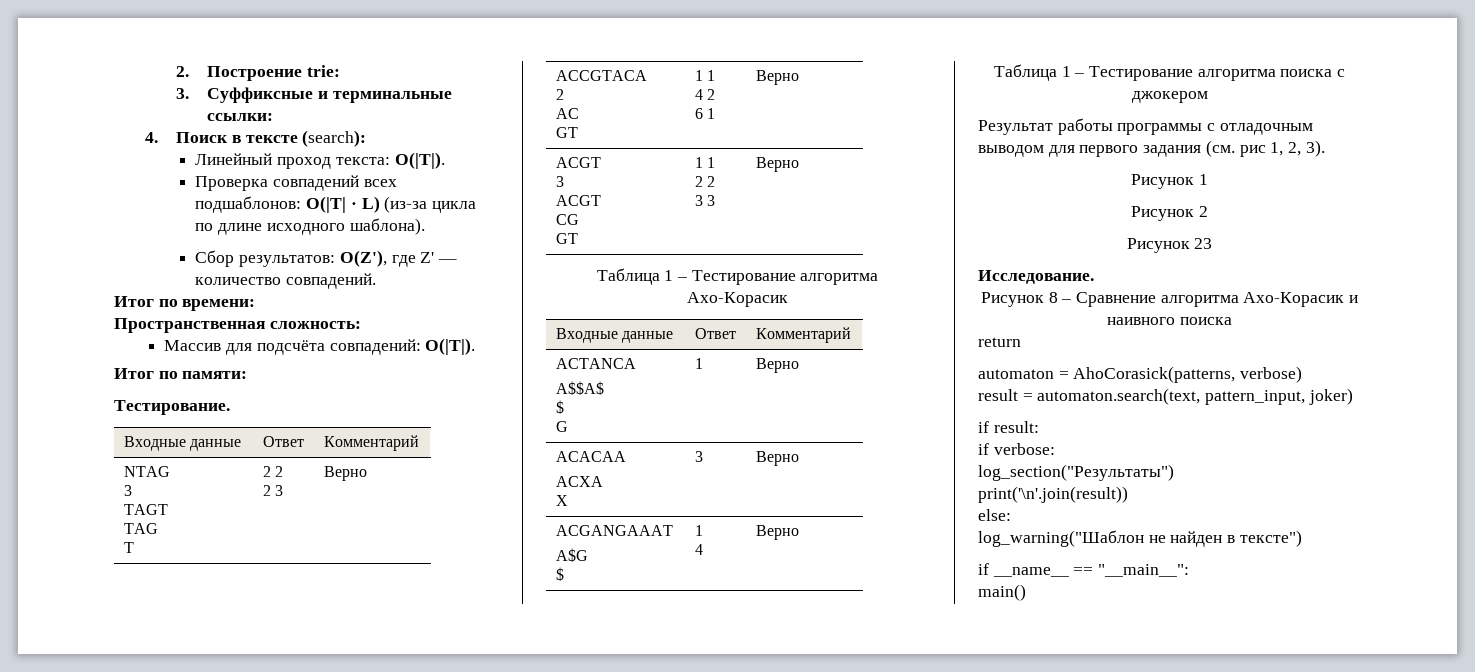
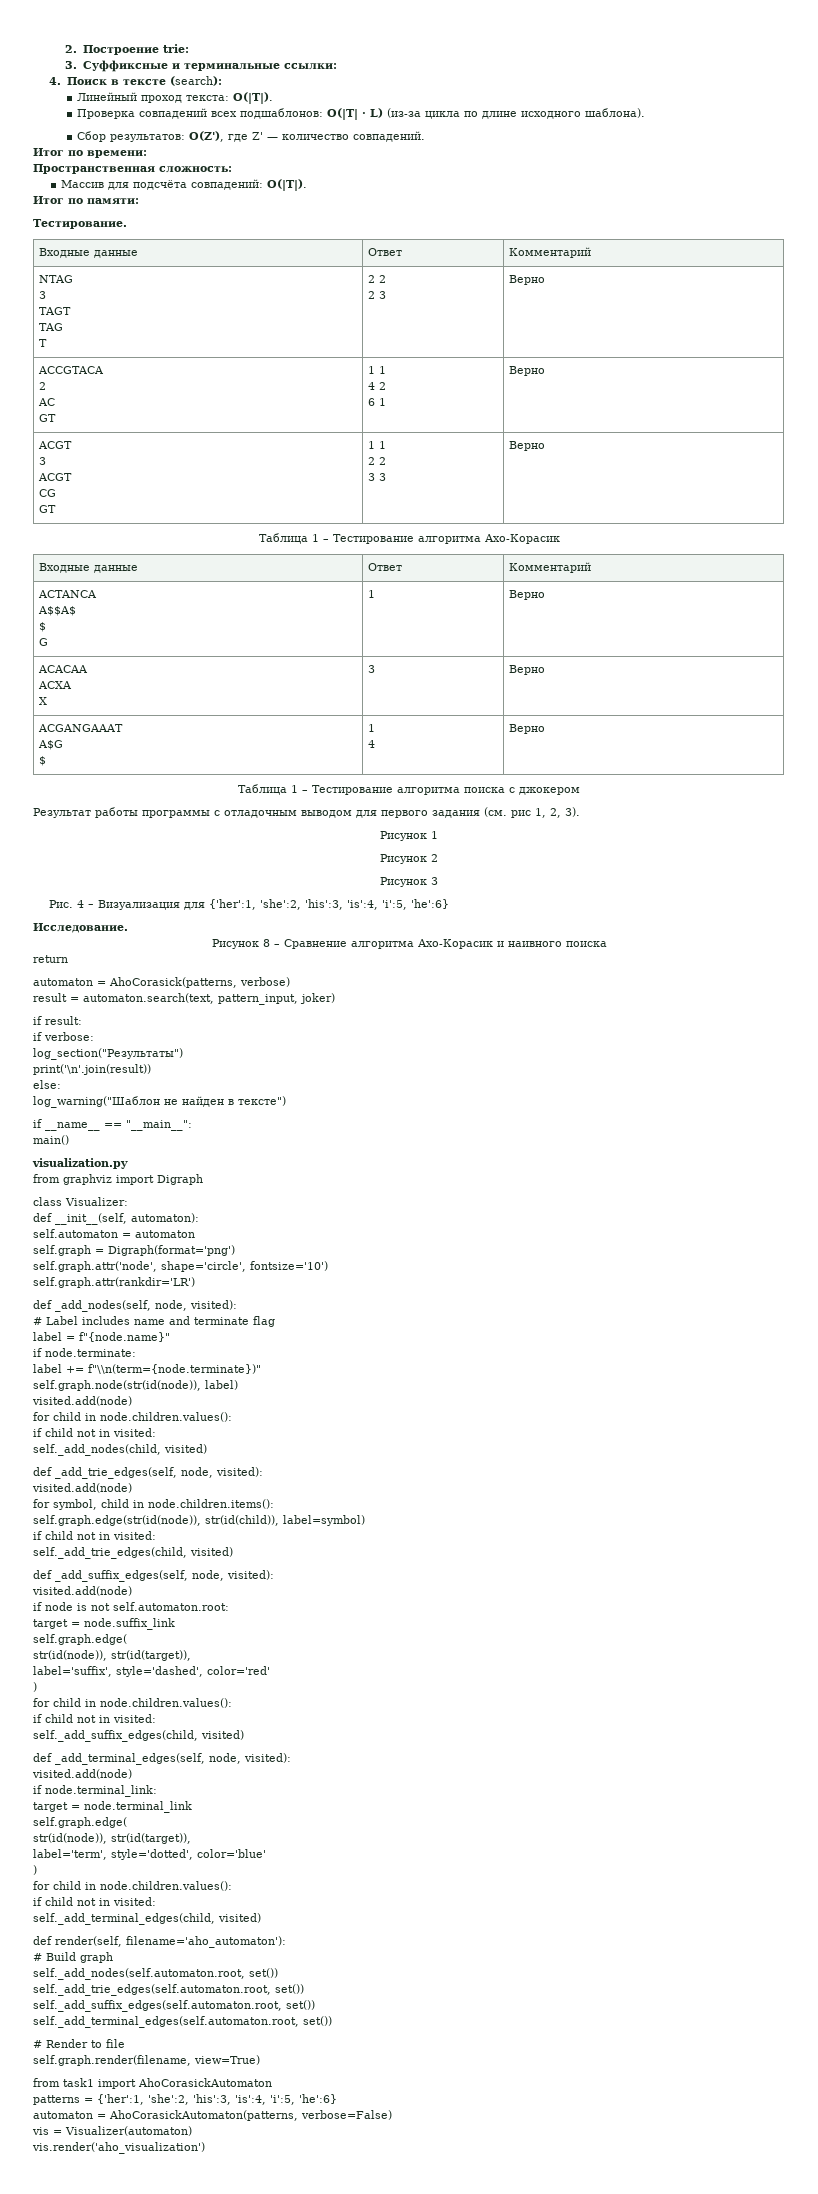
[1194,238,1213,249] 23 -> [431,877,438,885] [49,899,450,910] 3 // Рис. 4 – Визуализация для {'her':1, 'she':2, 'his':3, 'is':4, 'i':5, 'he':6}
(1026, 592) none -> [32,1158,128,1169] [33,1174,203,1185] [33,1197,128,1206] [33,1213,199,1225] [33,1229,195,1238] [33,1245,235,1256] [33,1261,328,1272] [33,1277,195,1288] [33,1300,237,1312] [33,1316,275,1327] [33,1332,170,1342] [33,1348,136,1357] [33,1364,261,1374] [33,1380,238,1391] [32,1396,132,1406] [33,1412,232,1422] [33,1428,156,1437] [33,1444,207,1456] [33,1467,263,1479] [32,1483,132,1493] [33,1499,274,1510] [33,1515,365,1526] [33,1531,156,1540] [33,1547,233,1559] [33,1570,274,1582] [32,1586,132,1596] [33,1602,229,1611] [33,1618,175,1630] [33,1634,127,1645] [33,1650,191,1661] [33,1666,270,1677] [33,1682,37,1692] [33,1698,232,1708] [33,1714,156,1723] [33,1730,244,1742] [33,1753,291,1765] [32,1769,132,1779] [33,1785,157,1797] [33,1801,192,1813] [33,1817,127,1828] [33,1833,191,1844] [33,1849,266,1860] [33,1865,37,1875] [33,1881,232,1891] [33,1897,156,1906] [33,1913,261,1925] [33,1936,286,1948] [33,1952,113,1963] [33,1968,278,1980] [33,1984,304,1996] [33,2000,315,2012] [33,2016,332,2028] [33,2039,125,2048] [33,2055,260,2066] [33,2078,272,2089] [33,2094,337,2105] [33,2110,392,2121] [32,2126,192,2136] [32,2142,205,2154] // visualization.py // from graphviz import Digraph // class Visualizer: // def __init__(self, automaton): // self.automaton = automaton // self.graph = Digraph(format='png') // self.graph.attr('node', shape='circle', fontsize='10') // self.graph.attr(rankdir='LR') // def _add_nodes(self, node, visited): // # Label includes name and terminate flag // label = f"{node.name}" // if node.terminate: // label += f"\\n(term={node.terminate})" // self.graph.node(str(id(node)), label) // visited.add(node) // for child in node.children.values(): // if child not in visited: // self._add_nodes(child, visited) // def _add_trie_edges(self, node, visited): // visited.add(node) // for symbol, child in node.children.items(): // self.graph.edge(str(id(node)), str(id(child)), label=symbol) // if child not in visited: // self._add_trie_edges(child, visited) // def _add_suffix_edges(self, node, visited): // visited.add(node) // if node is not self.automaton.root: // target = node.suffix_link // self.graph.edge( // str(id(node)), str(id(target)), // label='suffix', style='dashed', color='red' // ) // for child in node.children.values(): // if child not in visited: // self._add_suffix_edges(child, visited) // def _add_terminal_edges(self, node, visited): // visited.add(node) // if node.terminal_link: // target = node.terminal_link // self.graph.edge( // str(id(node)), str(id(target)), // label='term', style='dotted', color='blue' // ) // for child in node.children.values(): // if child not in visited: // self._add_terminal_edges(child, visited) // def render(self, filename='aho_automaton'): // # Build graph // self._add_nodes(self.automaton.root, set()) // self._add_trie_edges(self.automaton.root, set()) // self._add_suffix_edges(self.automaton.root, set()) // self._add_terminal_edges(self.automaton.root, set()) // # Render to file // self.graph.render(filename, view=True) // from task1 import AhoCorasickAutomaton // patterns = {'her':1, 'she':2, 'his':3, 'is':4, 'i':5, 'he':6} // automaton = AhoCorasickAutomaton(patterns, verbose=False) // vis = Visualizer(automaton) // vis.render('aho_visualization')

